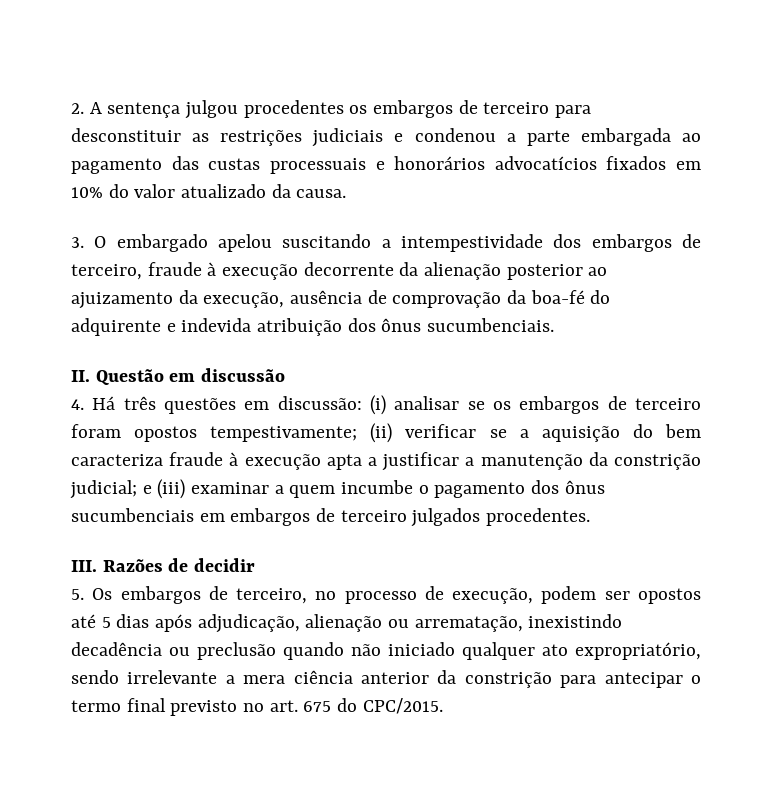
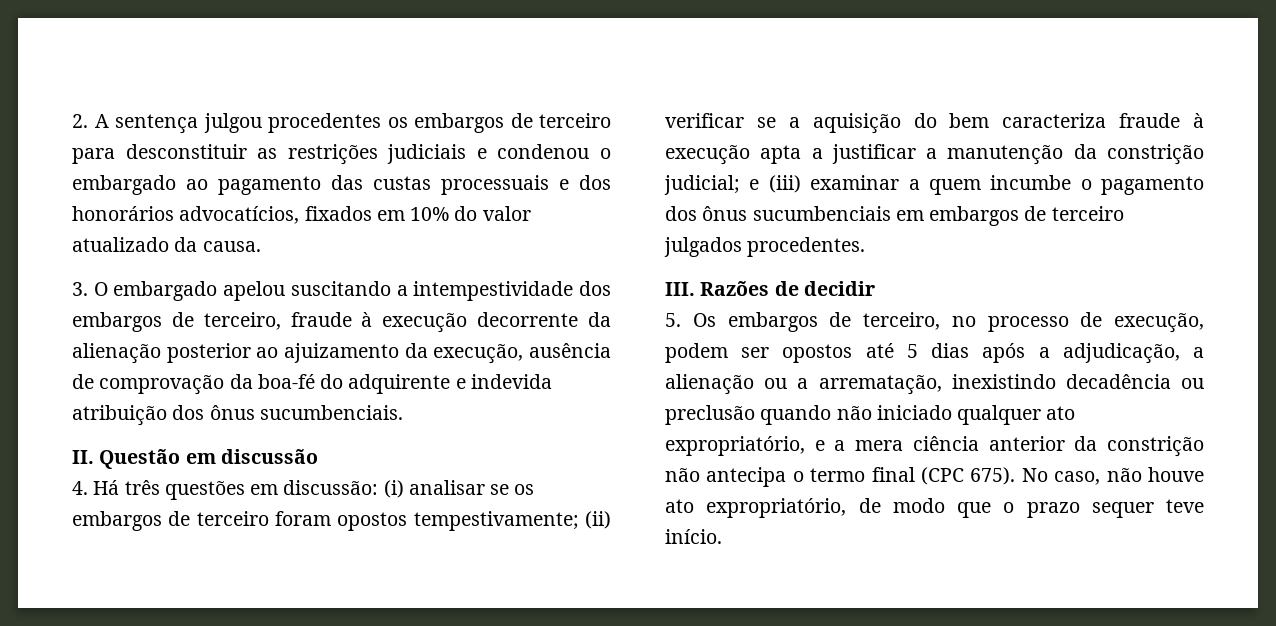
[506,128,671,146] a parte embargada -> [599,148,611,159] [72,175,176,195] o embargado
[394,156,597,170] honorários advocatícios -> [579,175,611,190] [72,206,300,224] dos honorários advocatícios,
[197,614,300,633] adjudicação, -> [1038,343,1204,364] a adjudicação, a
(410, 623) none -> [797,378,809,389] a
[71,670,218,684] sendo irrelevante -> [814,440,825,451] e
[560,672,683,688] para antecipar -> [665,467,787,487] não antecipa
[170,698,443,716] previsto no art. 675 do CPC/2015. -> [921,467,1204,485] [665,498,1204,518] [665,529,722,544] (CPC 675). No caso, não houve ato expropriatório, de modo que o prazo sequer teve início.

